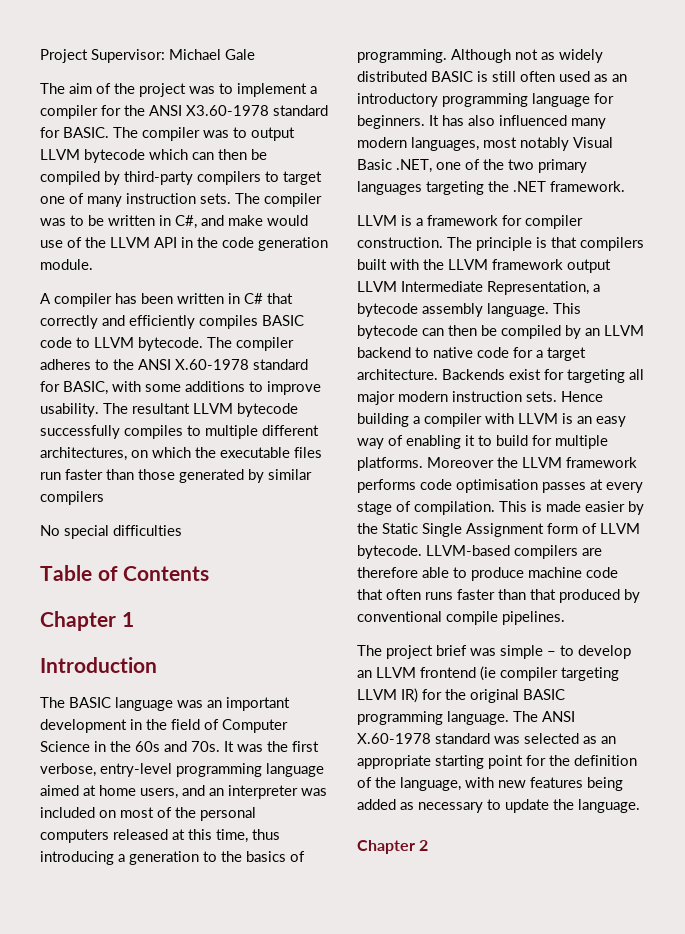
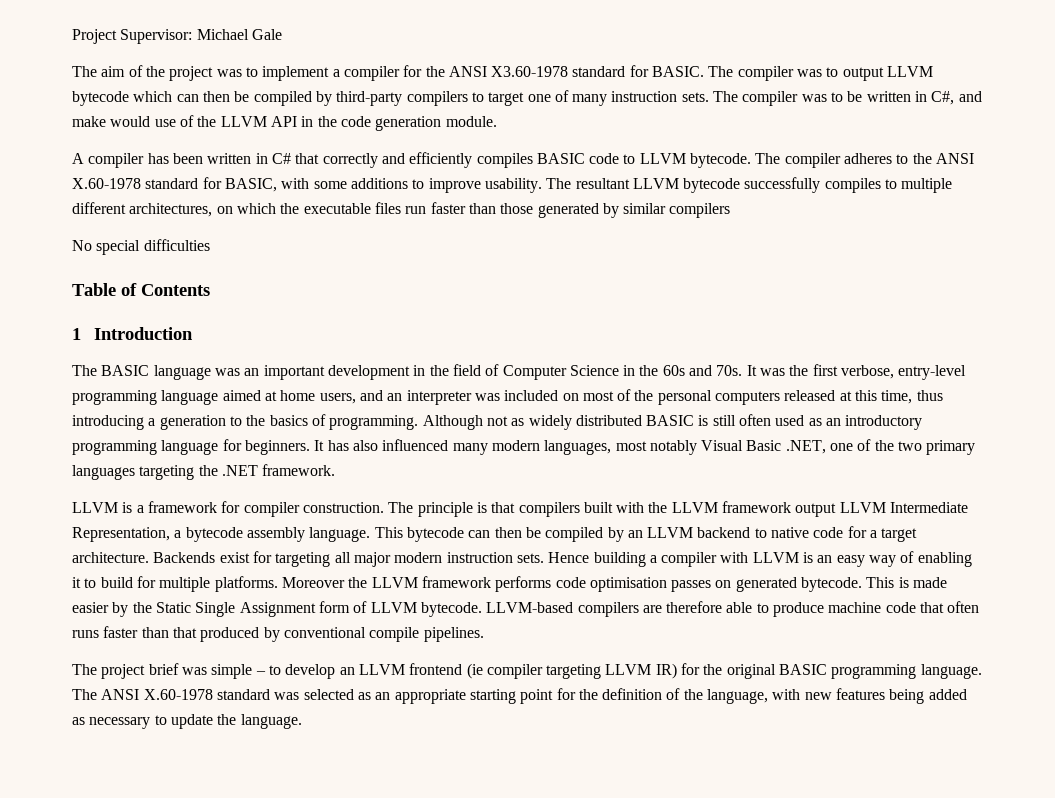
[40,611,134,631] Chapter 1 // -> [72,328,81,340] 1
[590,479,643,493] [357,501,495,515] at every stage of compilation. -> [715,577,863,592] on generated bytecode.
[357,840,429,854] // Chapter 2 -> (302, 721) none

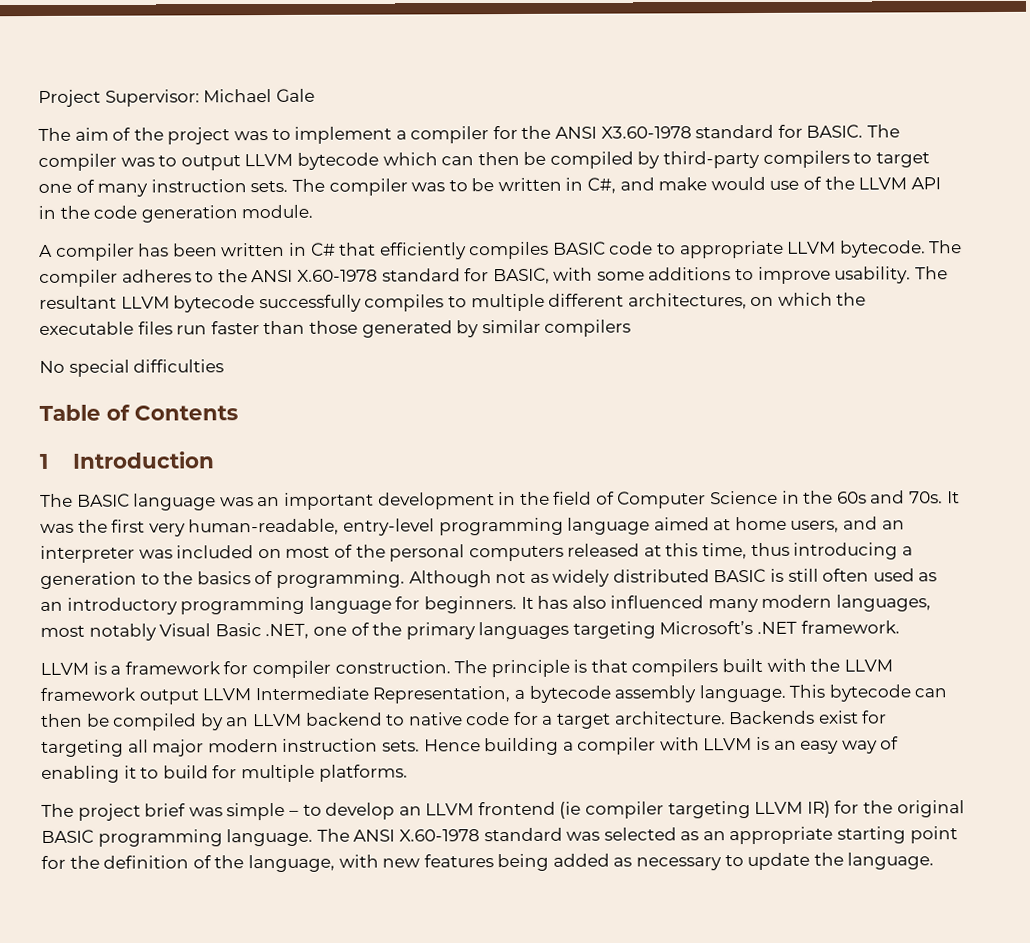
[322,153,405,168] correctly and -> (377, 249) none
(636, 159) none -> [679,240,784,259] appropriate
[841,365,895,379] verbose, -> [148,518,340,537] very human-readable,
[898,441,923,451] two -> (403, 629) none
[198,465,218,476] the -> [659,621,754,635] Microsoft’s
[281,576,948,592] [72,601,980,617] [72,626,484,642] Moreover the LLVM framework performs code optimisation passes on generated bytecode. This is made easier by the Static Single Assignment form of LLVM bytecode. LLVM-based compilers are therefore able to produce machine code that often runs faster than that produced by conventional compile pipelines. -> (408, 773) none

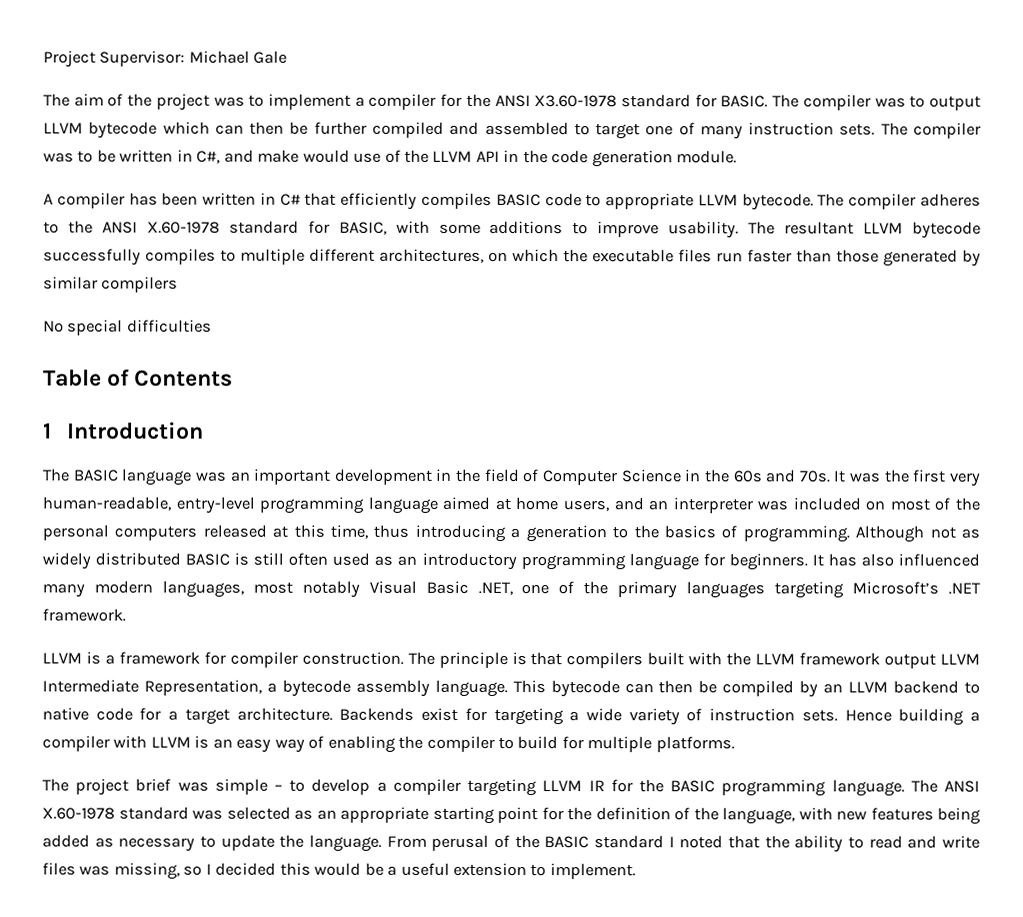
[549,150,850,169] compiled by third-party compilers -> [313,121,569,138] further compiled and assembled
[127,738,279,757] all major modern -> [569,708,703,726] a wide variety of
[123,765,137,779] it -> [398,735,495,752] the compiler
[398,801,582,819] an LLVM frontend (ie -> [376,781,387,792] a
[806,800,965,818] IR) for the original -> [588,779,664,793] IR for the
(935, 861) none -> [386,834,980,853] [42,862,636,880] From perusal of the BASIC standard I noted that the ability to read and write files was missing, so I decided this would be a useful extension to implement.

